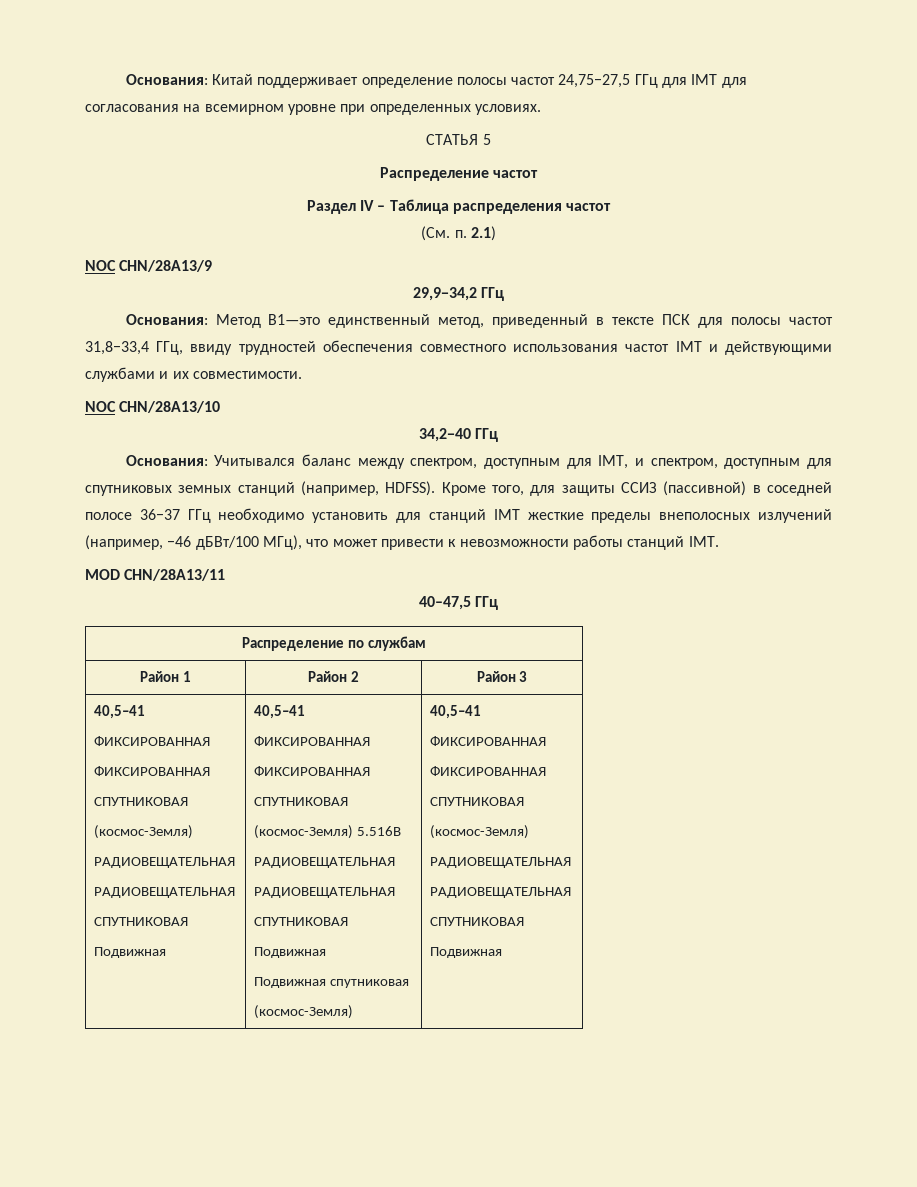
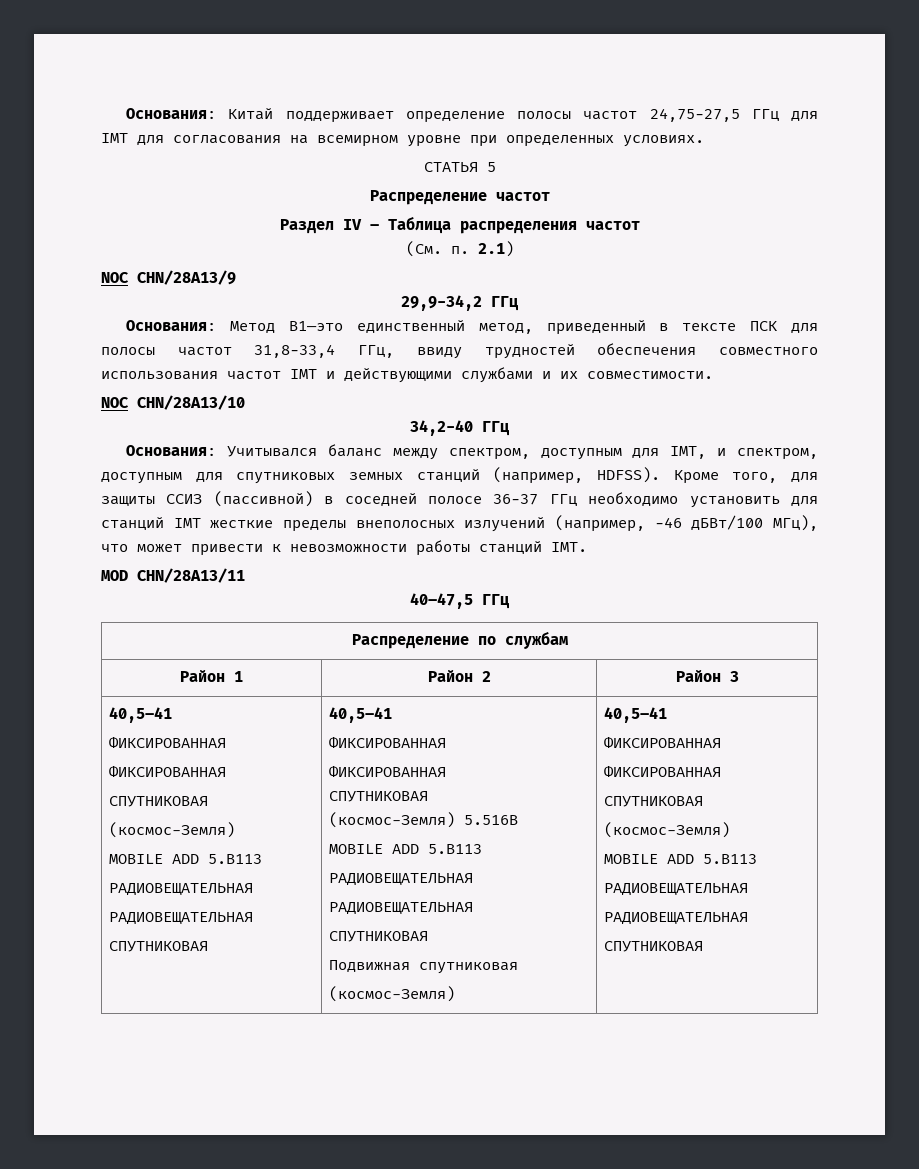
[94,857,236,868] [94,887,236,898] [94,917,189,926] [94,947,167,958] // РАДИОВЕЩАТЕЛЬНАЯ // РАДИОВЕЩАТЕЛЬНАЯ // СПУТНИКОВАЯ // Подвижная -> [108,854,262,864] [108,883,253,895] [108,912,253,924] [108,941,208,952] // MOBILE ADD 5.B113 // РАДИОВЕЩАТЕЛЬНАЯ // РАДИОВЕЩАТЕЛЬНАЯ // СПУТНИКОВАЯ
[254,857,396,868] [254,887,396,898] [254,917,349,926] [254,947,327,958] [254,977,327,988] // РАДИОВЕЩАТЕЛЬНАЯ // РАДИОВЕЩАТЕЛЬНАЯ // СПУТНИКОВАЯ // Подвижная // Подвижная -> [328,844,482,854] [328,873,473,885] [328,902,473,914] [328,931,428,942] [328,960,410,972] // MOBILE ADD 5.B113 // РАДИОВЕЩАТЕЛЬНАЯ // РАДИОВЕЩАТЕЛЬНАЯ // СПУТНИКОВАЯ // Подвижная
[430,857,572,868] [430,887,572,898] [430,917,525,926] [430,947,503,958] // РАДИОВЕЩАТЕЛЬНАЯ // РАДИОВЕЩАТЕЛЬНАЯ // СПУТНИКОВАЯ // Подвижная -> [603,854,757,864] [603,883,748,895] [603,912,748,924] [603,941,703,952] // MOBILE ADD 5.B113 // РАДИОВЕЩАТЕЛЬНАЯ // РАДИОВЕЩАТЕЛЬНАЯ // СПУТНИКОВАЯ

